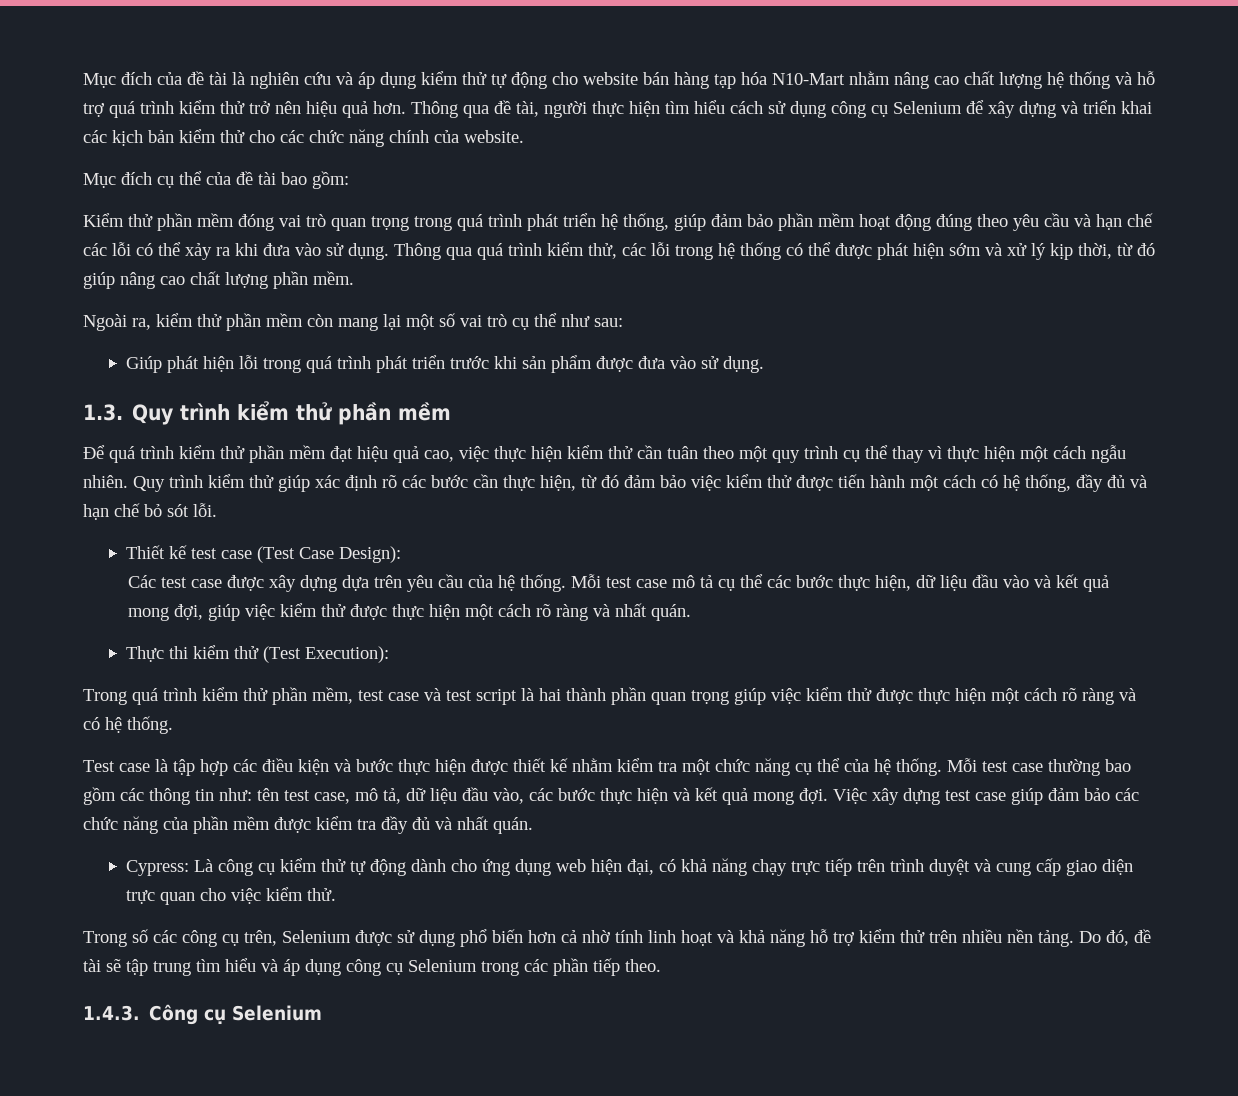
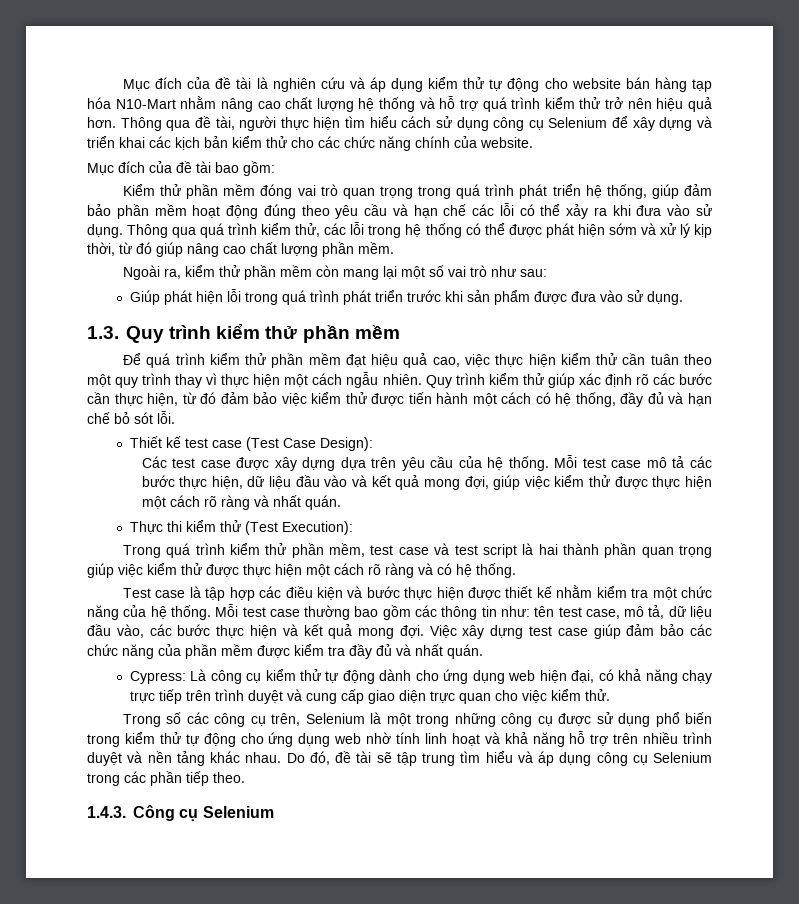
[157,171,202,188] cụ thể -> (145, 167) none
[512,313,557,330] cụ thể -> (487, 271) none
[843,445,888,462] cụ thể -> (172, 379) none
[718,574,764,591] cụ thể -> (685, 462) none
[795,758,840,775] cụ thể -> (119, 612) none
(351, 936) none -> [370,712,553,727] là một trong những công cụ
[528,930,577,943] hơn cả -> [87,732,362,747] trong kiểm thử tự động cho ứng dụng web
[859,929,1074,947] kiểm thử trên nhiều nền tảng. -> [613,732,712,744] [87,751,282,766] trên nhiều trình duyệt và nền tảng khác nhau.

